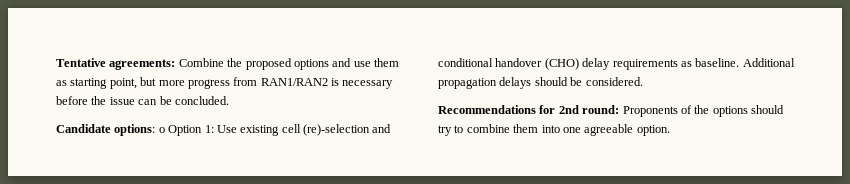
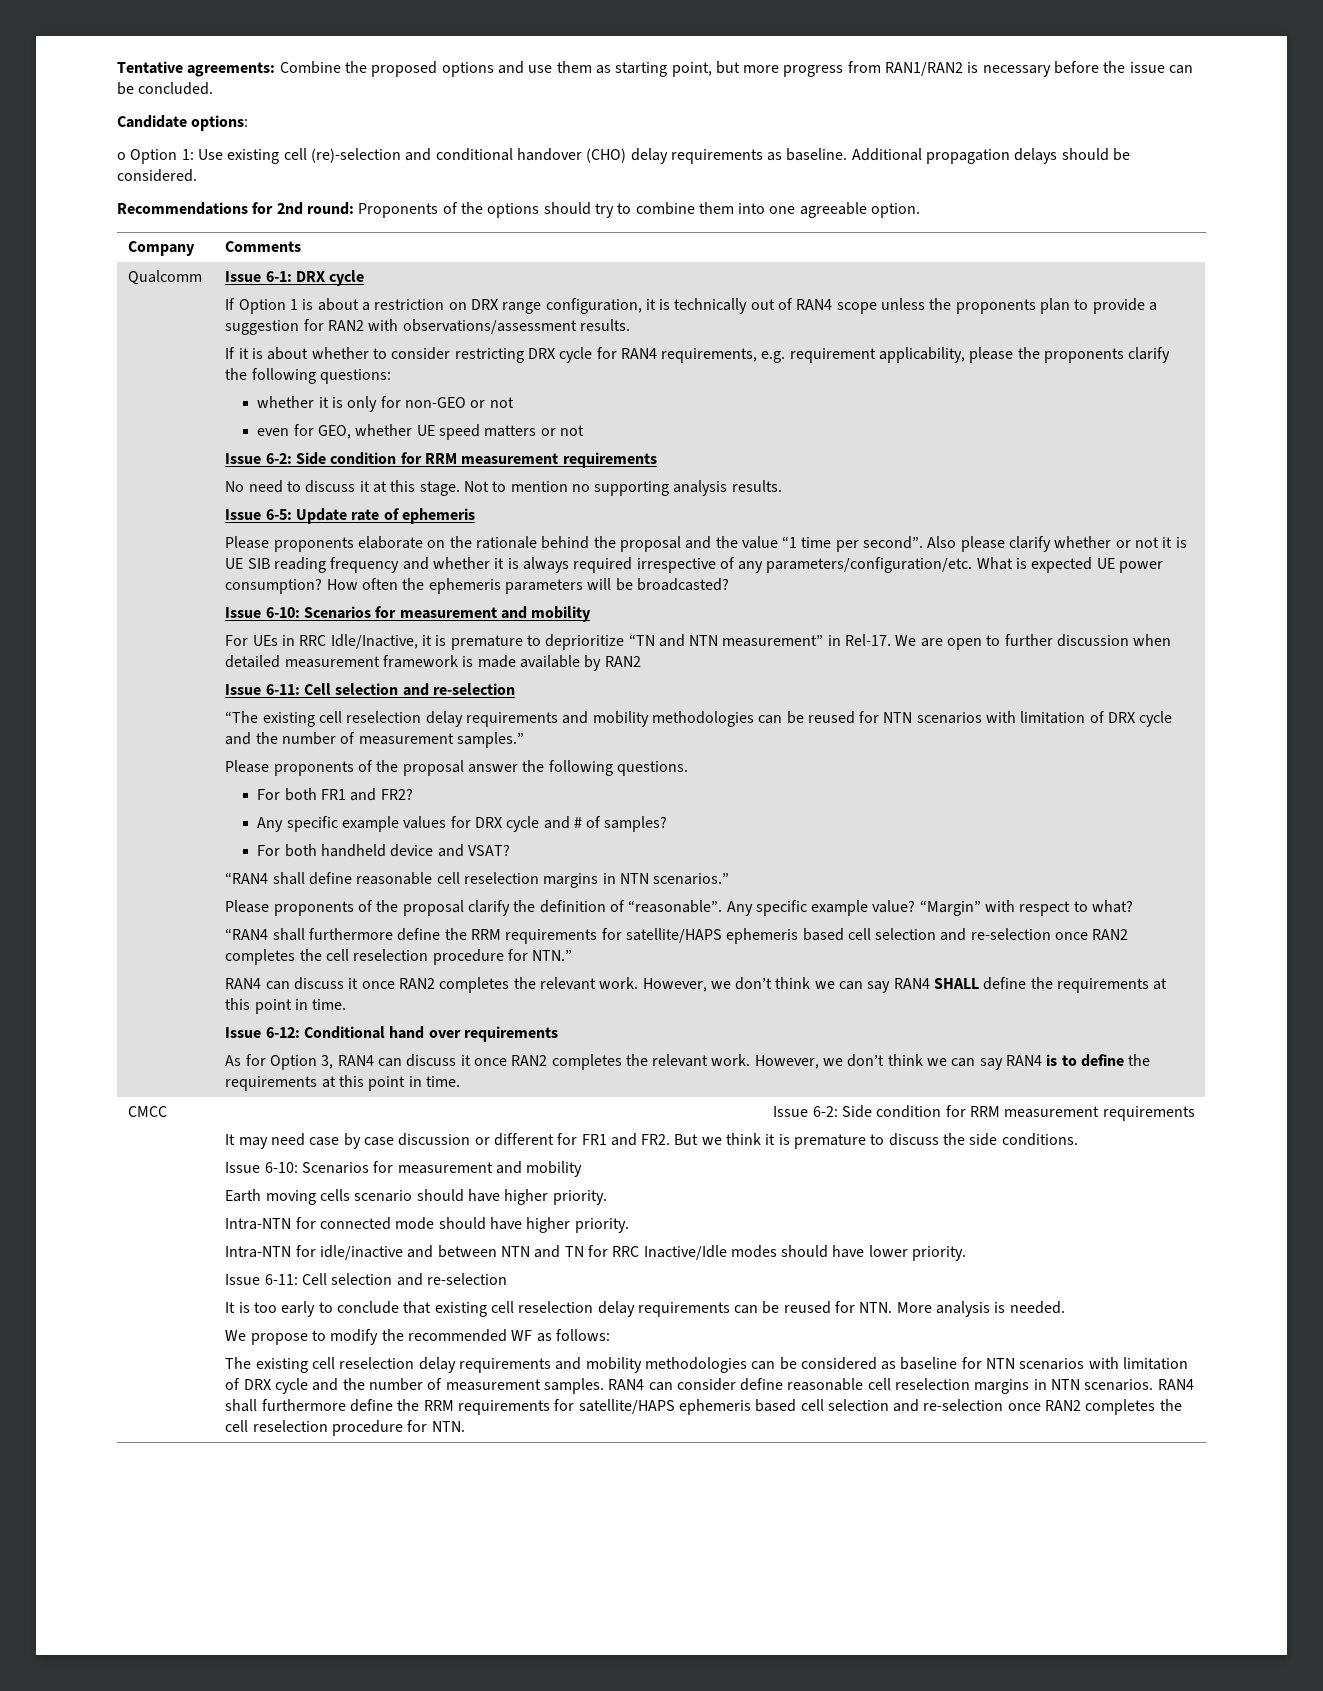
(156, 130) none -> (249, 123) //
(670, 130) none -> [128,241,196,256] [225,241,302,252] [128,270,203,285] [225,270,365,286] [225,298,1157,314] [225,319,630,335] [225,347,1171,363] [225,368,391,384] [257,396,514,412] [257,424,584,440] [225,452,657,468] [225,480,782,496] [225,508,475,524] [225,536,1187,552] [225,557,1164,573] [225,578,729,594] [225,606,592,622] [225,634,1172,650] [225,655,641,671] [225,683,515,696] [225,711,1173,727] [225,732,524,748] [225,760,688,776] [257,788,413,801] [257,816,668,832] [257,844,510,857] [225,872,730,888] [225,900,1134,916] [225,928,1129,944] [225,949,573,965] [225,977,1168,993] [225,998,347,1014] [225,1026,558,1042] [225,1054,1151,1070] [225,1075,460,1091] [128,1106,168,1117] [773,1105,1195,1121] [225,1133,1078,1149] [225,1161,583,1177] [225,1189,607,1205] [225,1217,629,1233] [225,1245,967,1261] [225,1273,507,1286] [225,1301,1065,1317] [225,1329,610,1345] [225,1357,1189,1373] [225,1378,1194,1394] [225,1399,1182,1415] [225,1420,465,1436] // Company | Comments // Qualcomm | Issue 6-1: DRX cycle // If Option 1 is about a restriction on DRX range configuration, it is technically out of RAN4 scope unless the proponents plan to provide a suggestion for RAN2 with observations/assessment results. // If it is about whether to consider restricting DRX cycle for RAN4 requirements, e.g. requirement applicability, please the proponents clarify the following questions: // whether it is only for non-GEO or not // even for GEO, whether UE speed matters or not // Issue 6-2: Side condition for RRM measurement requirements // No need to discuss it at this stage. Not to mention no supporting analysis results. // Issue 6-5: Update rate of ephemeris // Please proponents elaborate on the rationale behind the proposal and the value “1 time per second”. Also please clarify whether or not it is UE SIB reading frequency and whether it is always required irrespective of any parameters/configuration/etc. What is expected UE power consumption? How often the ephemeris parameters will be broadcasted? // Issue 6-10: Scenarios for measurement and mobility // For UEs in RRC Idle/Inactive, it is premature to deprioritize “TN and NTN measurement” in Rel-17. We are open to further discussion when detailed measurement framework is made available by RAN2 // Issue 6-11: Cell selection and re-selection // “The existing cell reselection delay requirements and mobility methodologies can be reused for NTN scenarios with limitation of DRX cycle and the number of measurement samples.” // Please proponents of the proposal answer the following questions. // For both FR1 and FR2? // Any specific example values for DRX cycle and # of samples? // For both handheld device and VSAT? // “RAN4 shall define reasonable cell reselection margins in NTN scenarios.” // Please proponents of the proposal clarify the definition of “reasonable”. Any specific example value? “Margin” with respect to what? // “RAN4 shall furthermore define the RRM requirements for satellite/HAPS ephemeris based cell selection and re-selection once RAN2 completes the cell reselection procedure for NTN.” // RAN4 can discuss it once RAN2 completes the relevant work. However, we don’t think we can say RAN4 SHALL define the requirements at this point in time. // Issue 6-12: Conditional hand over requirements // As for Option 3, RAN4 can discuss it once RAN2 completes the relevant work. However, we don’t think we can say RAN4 is to define the requirements at this point in time. // CMCC | Issue 6-2: Side condition for RRM measurement requirements // It may need case by case discussion or different for FR1 and FR2. But we think it is premature to discuss the side conditions. // Issue 6-10: Scenarios for measurement and mobility // Earth moving cells scenario should have higher priority. // Intra-NTN for connected mode should have higher priority. // Intra-NTN for idle/inactive and between NTN and TN for RRC Inactive/Idle modes should have lower priority. // Issue 6-11: Cell selection and re-selection // It is too early to conclude that existing cell reselection delay requirements can be reused for NTN. More analysis is needed. // We propose to modify the recommended WF as follows: // The existing cell reselection delay requirements and mobility methodologies can be considered as baseline for NTN scenarios with limitation of DRX cycle and the number of measurement samples. RAN4 can consider define reasonable cell reselection margins in NTN scenarios. RAN4 shall furthermore define the RRM requirements for satellite/HAPS ephemeris based cell selection and re-selection once RAN2 completes the cell reselection procedure for NTN.

